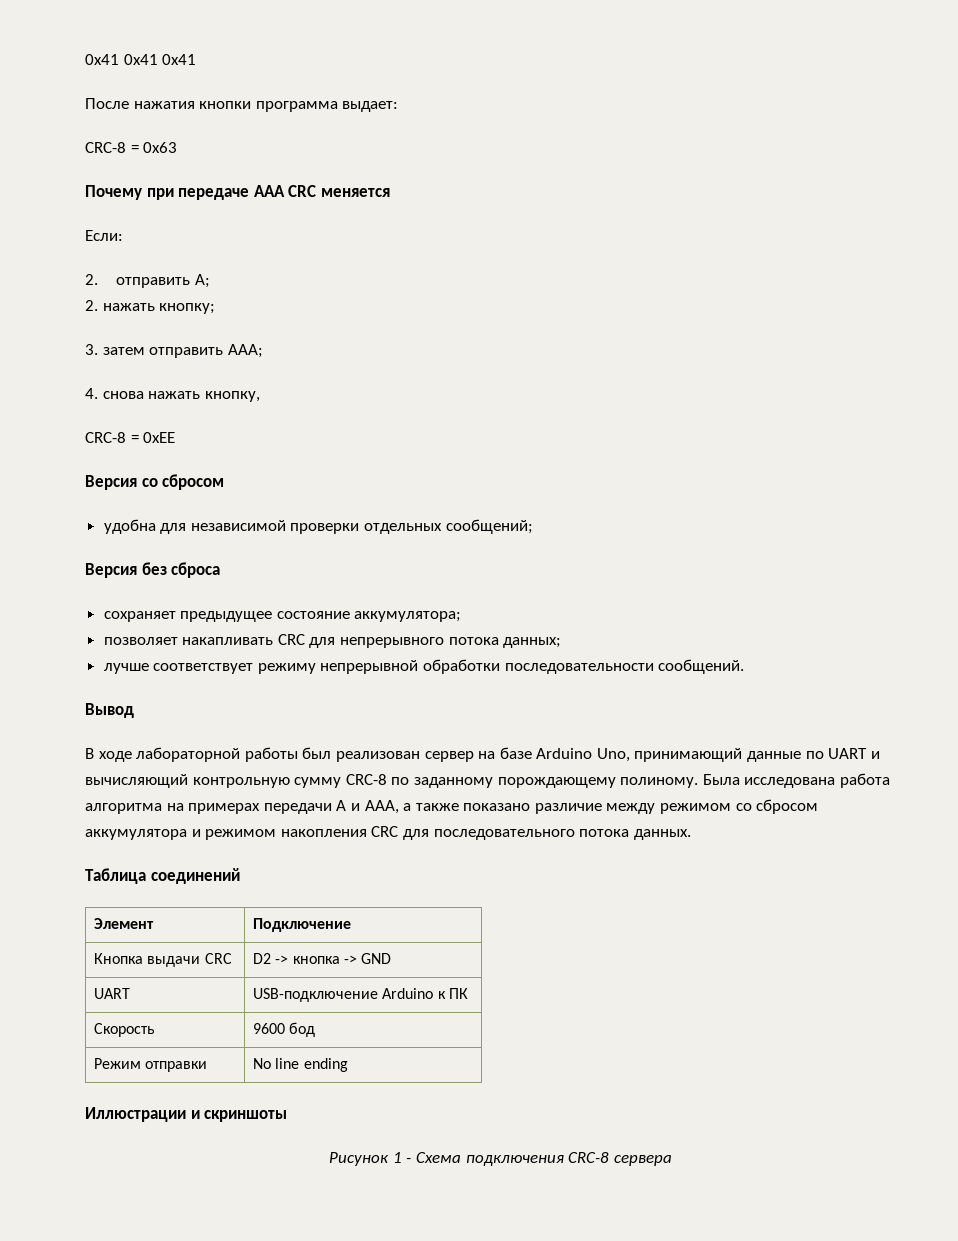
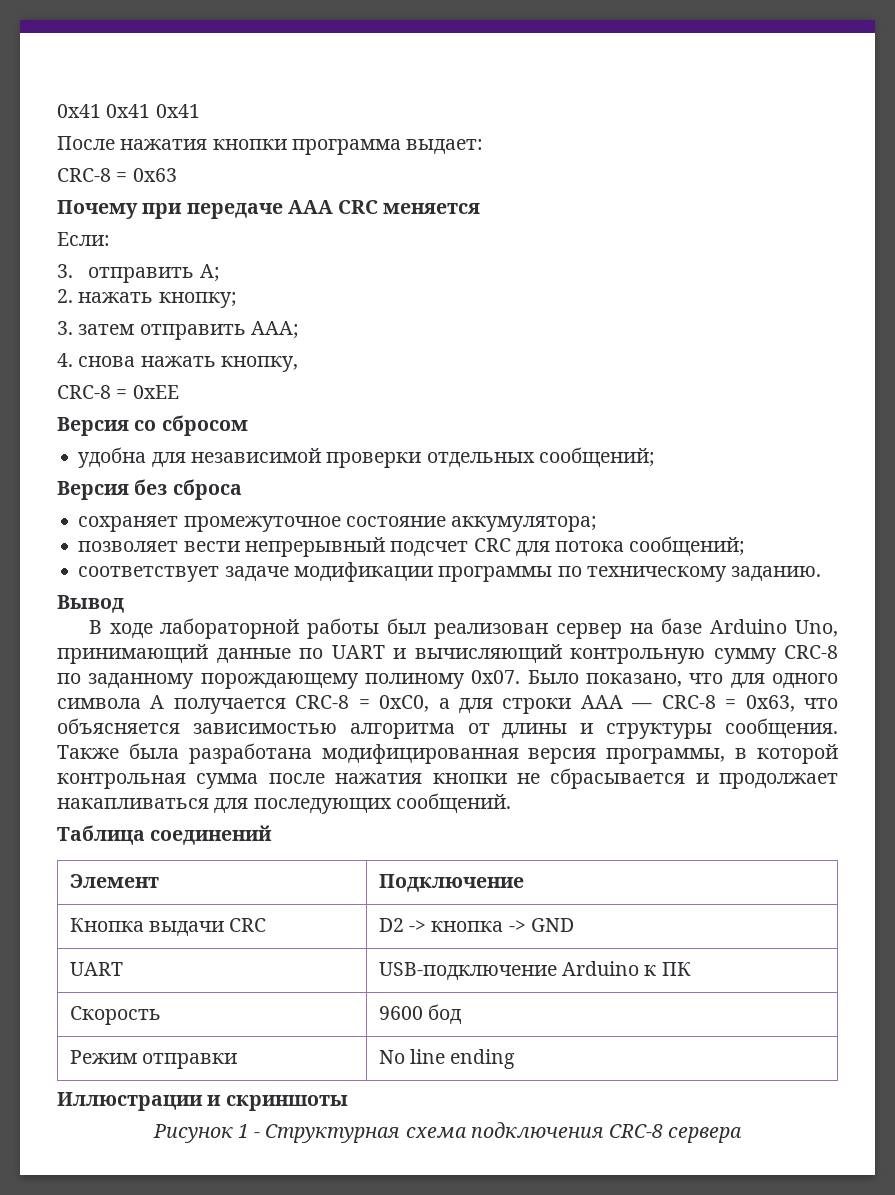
[85,274,98,285] 2. -> [57,264,73,278] 3.
[180,611,273,622] предыдущее -> [183,516,341,532] промежуточное
[182,634,562,648] [103,659,745,674] накапливать CRC для непрерывного потока данных; // лучше соответствует режиму непрерывной обработки последовательности сообщений. -> [183,536,746,557] [78,562,822,582] вести непрерывный подсчет CRC для потока сообщений; // соответствует задаче модификации программы по техническому заданию.
[620,773,890,788] [85,799,819,814] [85,826,691,840] полиному. Была исследована работа алгоритма на примерах передачи A и AAA, а также показано различие между режимом со сбросом аккумулятора и режимом накопления CRC для последовательного потока данных. -> [365,670,839,689] [57,695,839,714] [57,718,838,739] [57,743,838,764] [57,768,838,789] [57,793,511,814] полиному 0x07. Было показано, что для одного символа A получается CRC-8 = 0xC0, а для строки AAA — CRC-8 = 0x63, что объясняется зависимостью алгоритма от длины и структуры сообщения. Также была разработана модифицированная версия программы, в которой контрольная сумма после нажатия кнопки не сбрасывается и продолжает накапливаться для последующих сообщений.
[415,1152,461,1163] Схема -> [265,1124,467,1143] Структурная схема

